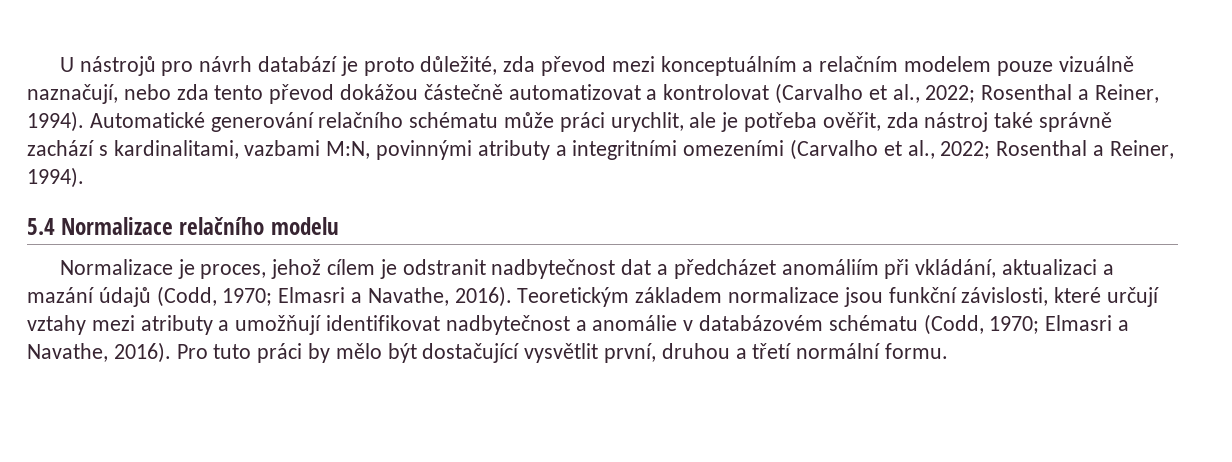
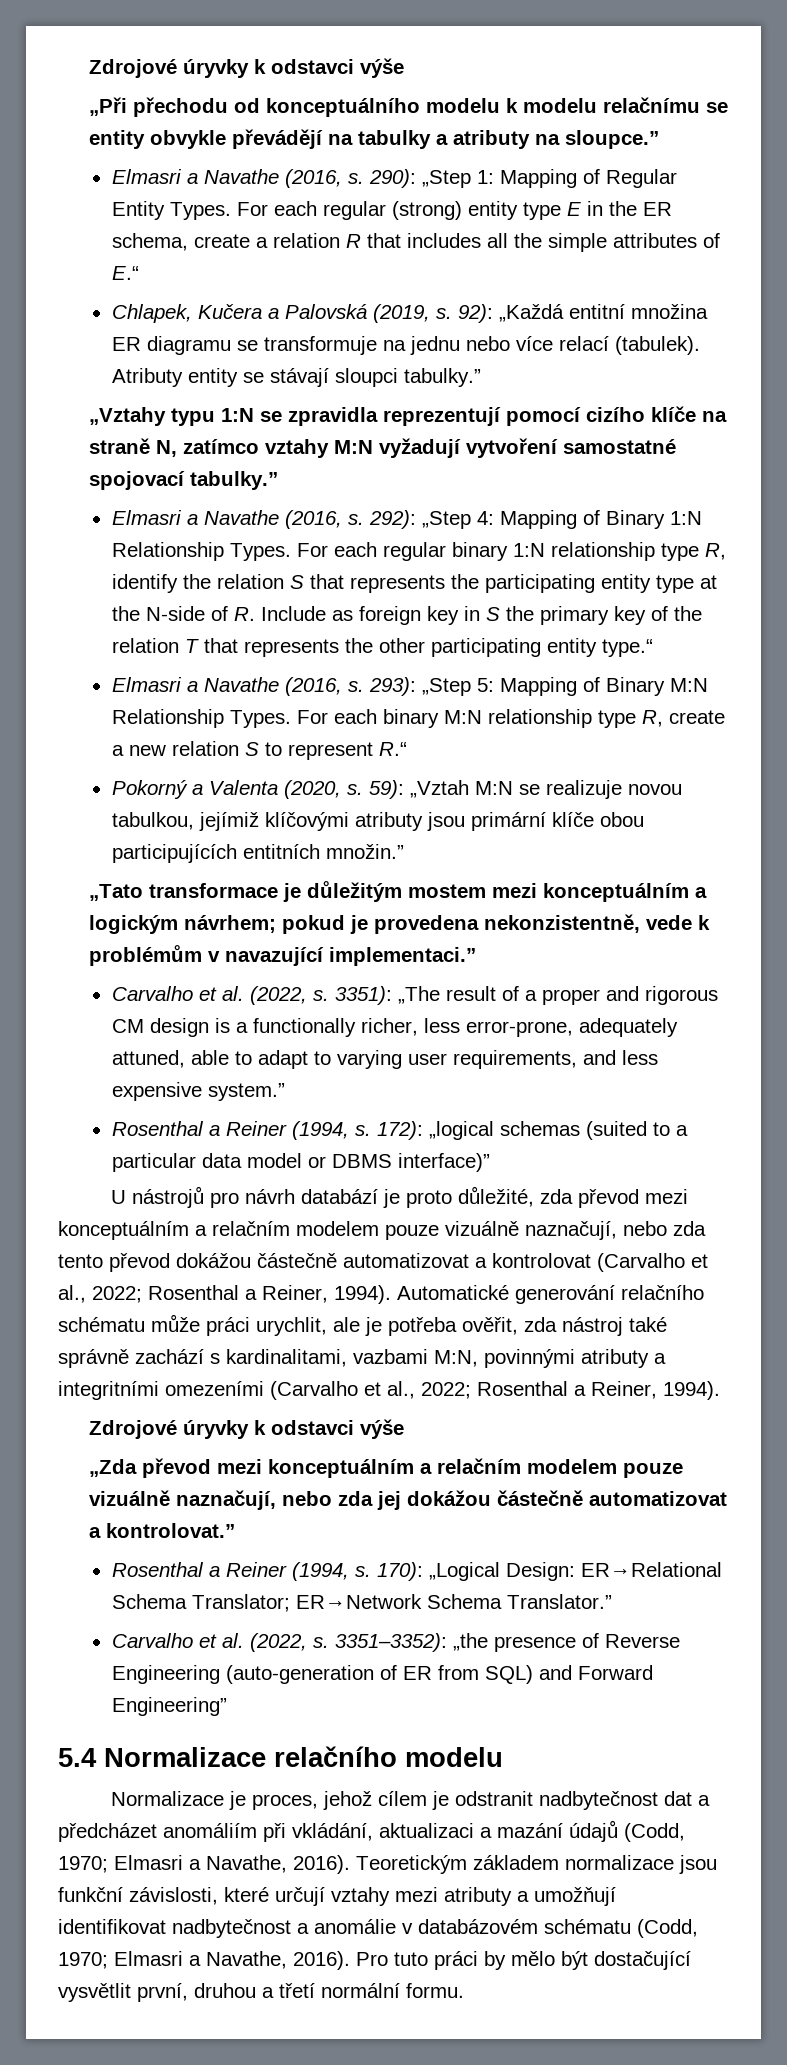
(59, 64) none -> [89,58,405,78] [89,97,729,117] [89,129,660,149] [111,169,677,188] [111,201,672,220] [111,233,720,252] [111,266,139,280] [111,304,708,323] [111,336,700,355] [111,368,481,387] [89,406,728,426] [89,438,677,458] [89,471,279,490] [111,510,702,529] [111,542,726,561] [111,574,717,593] [111,606,702,625] [111,638,653,657] [111,677,708,696] [111,709,725,728] [111,741,407,760] [111,780,682,799] [111,812,644,831] [111,844,404,863] [89,881,708,902] [89,914,711,934] [89,945,477,966] [111,986,718,1005] [111,1018,678,1037] [111,1050,658,1069] [111,1082,285,1101] [111,1121,688,1140] [111,1153,490,1172] Zdrojové úryvky k odstavci výše // „Při přechodu od konceptuálního modelu k modelu relačnímu se entity obvykle převádějí na tabulky a atributy na sloupce.” // Elmasri a Navathe (2016, s. 290): „Step 1: Mapping of Regular Entity Types. For each regular (strong) entity type E in the ER schema, create a relation R that includes all the simple attributes of E.“ // Chlapek, Kučera a Palovská (2019, s. 92): „Každá entitní množina ER diagramu se transformuje na jednu nebo více relací (tabulek). Atributy entity se stávají sloupci tabulky.” // „Vztahy typu 1:N se zpravidla reprezentují pomocí cizího klíče na straně N, zatímco vztahy M:N vyžadují vytvoření samostatné spojovací tabulky.” // Elmasri a Navathe (2016, s. 292): „Step 4: Mapping of Binary 1:N Relationship Types. For each regular binary 1:N relationship type R, identify the relation S that represents the participating entity type at the N-side of R. Include as foreign key in S the primary key of the relation T that represents the other participating entity type.“ // Elmasri a Navathe (2016, s. 293): „Step 5: Mapping of Binary M:N Relationship Types. For each binary M:N relationship type R, create a new relation S to represent R.“ // Pokorný a Valenta (2020, s. 59): „Vztah M:N se realizuje novou tabulkou, jejímiž klíčovými atributy jsou primární klíče obou participujících entitních množin.” // „Tato transformace je důležitým mostem mezi konceptuálním a logickým návrhem; pokud je provedena nekonzistentně, vede k problémům v navazující implementaci.” // Carvalho et al. (2022, s. 3351): „The result of a proper and rigorous CM design is a functionally richer, less error-prone, adequately attuned, able to adapt to varying user requirements, and less expensive system.” // Rosenthal a Reiner (1994, s. 172): „logical schemas (suited to a particular data model or DBMS interface)” //
(84, 177) none -> [89,1419,405,1439] [89,1458,684,1478] [89,1490,728,1510] [89,1523,236,1538] [111,1562,722,1581] [111,1594,612,1612] [111,1633,680,1652] [111,1665,653,1684] [111,1697,227,1716] // Zdrojové úryvky k odstavci výše // „Zda převod mezi konceptuálním a relačním modelem pouze vizuálně naznačují, nebo zda jej dokážou částečně automatizovat a kontrolovat.” // Rosenthal a Reiner (1994, s. 170): „Logical Design: ER→Relational Schema Translator; ER→Network Schema Translator.” // Carvalho et al. (2022, s. 3351–3352): „the presence of Reverse Engineering (auto-generation of ER from SQL) and Forward Engineering”

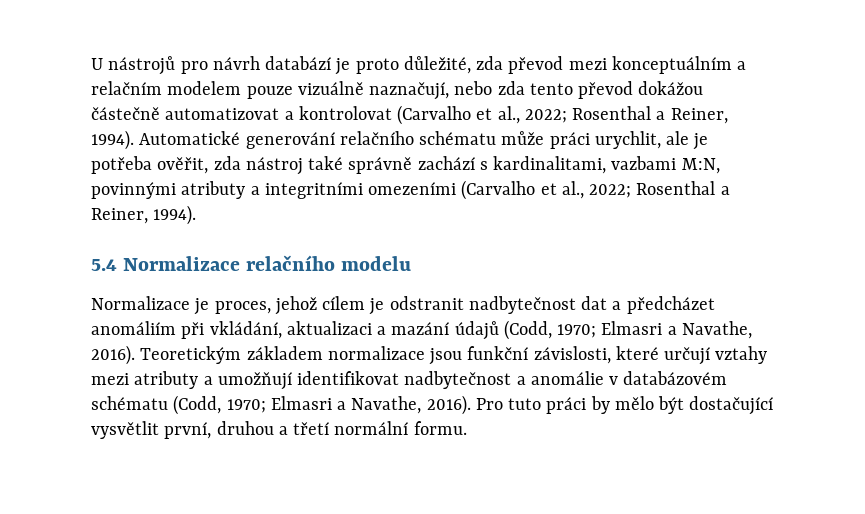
[89,58,405,78] [89,97,729,117] [89,129,660,149] [111,169,677,188] [111,201,672,220] [111,233,720,252] [111,266,139,280] [111,304,708,323] [111,336,700,355] [111,368,481,387] [89,406,728,426] [89,438,677,458] [89,471,279,490] [111,510,702,529] [111,542,726,561] [111,574,717,593] [111,606,702,625] [111,638,653,657] [111,677,708,696] [111,709,725,728] [111,741,407,760] [111,780,682,799] [111,812,644,831] [111,844,404,863] [89,881,708,902] [89,914,711,934] [89,945,477,966] [111,986,718,1005] [111,1018,678,1037] [111,1050,658,1069] [111,1082,285,1101] [111,1121,688,1140] [111,1153,490,1172] Zdrojové úryvky k odstavci výše // „Při přechodu od konceptuálního modelu k modelu relačnímu se entity obvykle převádějí na tabulky a atributy na sloupce.” // Elmasri a Navathe (2016, s. 290): „Step 1: Mapping of Regular Entity Types. For each regular (strong) entity type E in the ER schema, create a relation R that includes all the simple attributes of E.“ // Chlapek, Kučera a Palovská (2019, s. 92): „Každá entitní množina ER diagramu se transformuje na jednu nebo více relací (tabulek). Atributy entity se stávají sloupci tabulky.” // „Vztahy typu 1:N se zpravidla reprezentují pomocí cizího klíče na straně N, zatímco vztahy M:N vyžadují vytvoření samostatné spojovací tabulky.” // Elmasri a Navathe (2016, s. 292): „Step 4: Mapping of Binary 1:N Relationship Types. For each regular binary 1:N relationship type R, identify the relation S that represents the participating entity type at the N-side of R. Include as foreign key in S the primary key of the relation T that represents the other participating entity type.“ // Elmasri a Navathe (2016, s. 293): „Step 5: Mapping of Binary M:N Relationship Types. For each binary M:N relationship type R, create a new relation S to represent R.“ // Pokorný a Valenta (2020, s. 59): „Vztah M:N se realizuje novou tabulkou, jejímiž klíčovými atributy jsou primární klíče obou participujících entitních množin.” // „Tato transformace je důležitým mostem mezi konceptuálním a logickým návrhem; pokud je provedena nekonzistentně, vede k problémům v navazující implementaci.” // Carvalho et al. (2022, s. 3351): „The result of a proper and rigorous CM design is a functionally richer, less error-prone, adequately attuned, able to adapt to varying user requirements, and less expensive system.” // Rosenthal a Reiner (1994, s. 172): „logical schemas (suited to a particular data model or DBMS interface)” // -> (91, 64) none
[89,1419,405,1439] [89,1458,684,1478] [89,1490,728,1510] [89,1523,236,1538] [111,1562,722,1581] [111,1594,612,1612] [111,1633,680,1652] [111,1665,653,1684] [111,1697,227,1716] // Zdrojové úryvky k odstavci výše // „Zda převod mezi konceptuálním a relačním modelem pouze vizuálně naznačují, nebo zda jej dokážou částečně automatizovat a kontrolovat.” // Rosenthal a Reiner (1994, s. 170): „Logical Design: ER→Relational Schema Translator; ER→Network Schema Translator.” // Carvalho et al. (2022, s. 3351–3352): „the presence of Reverse Engineering (auto-generation of ER from SQL) and Forward Engineering” -> (197, 215) none

